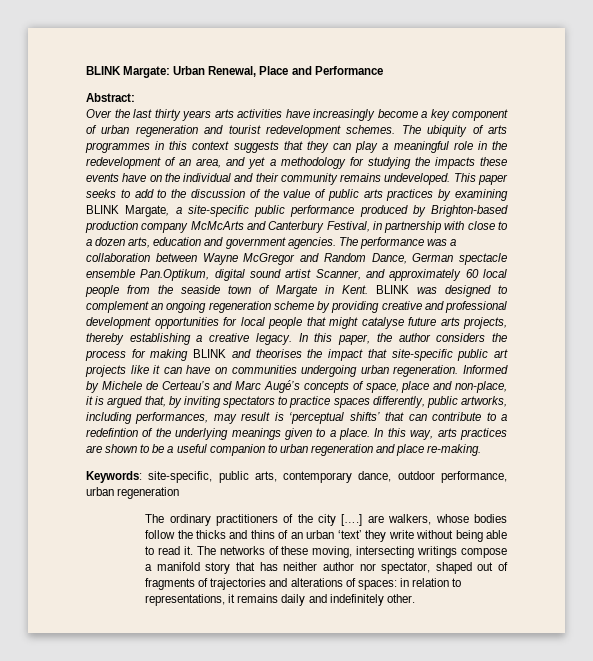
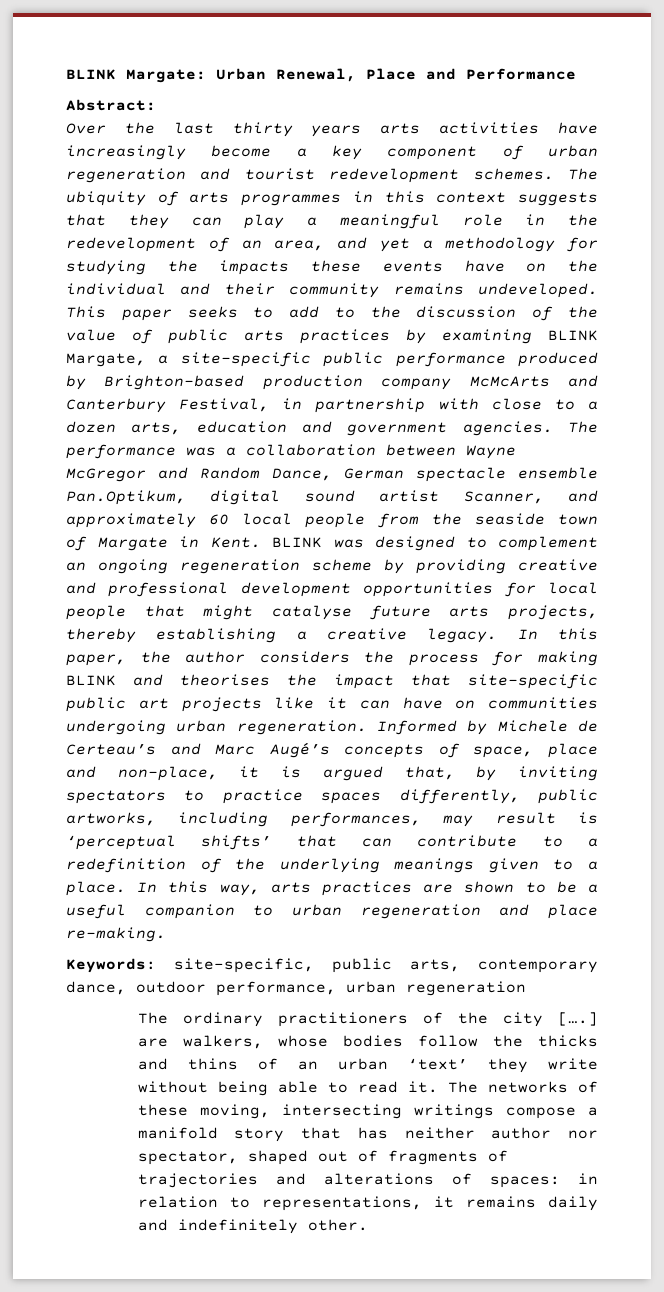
[86,428,138,437] redefintion -> [66,858,186,873] redefinition

